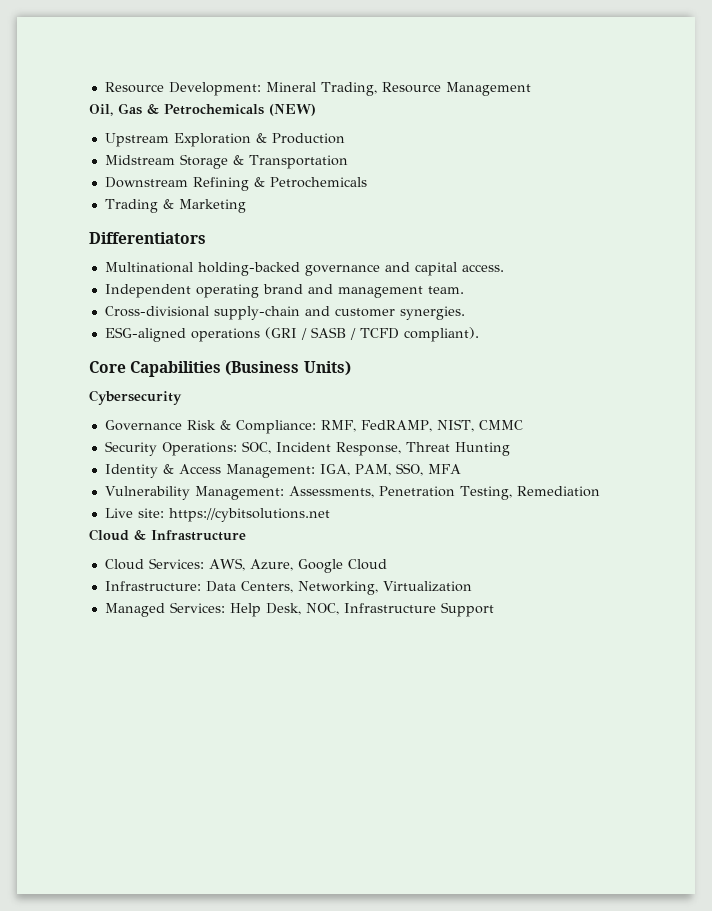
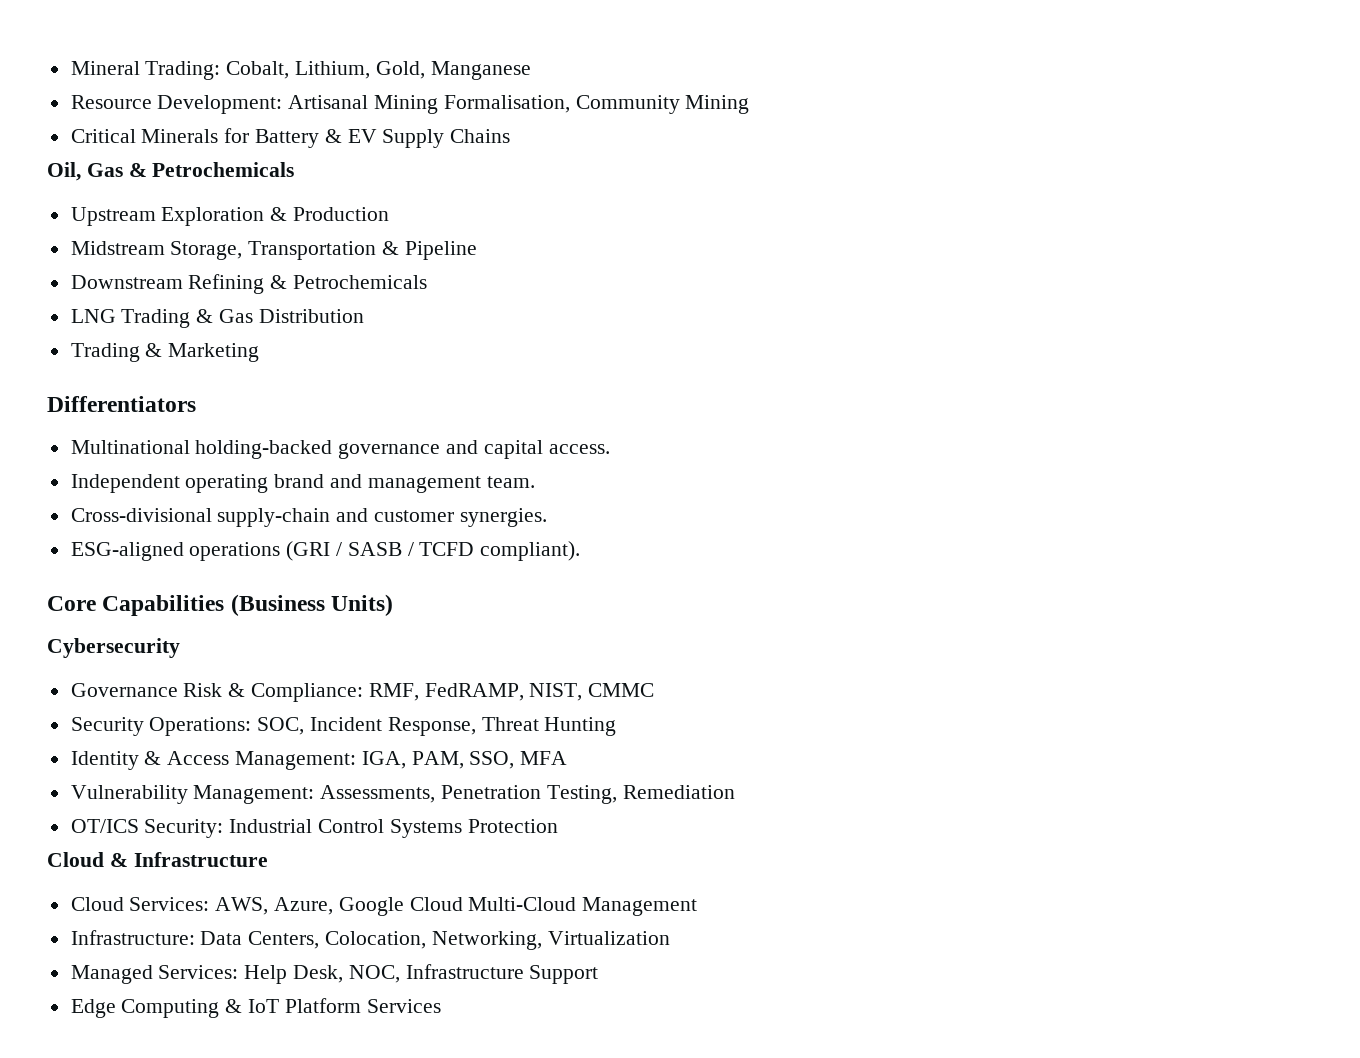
[104,82,531,96] Resource Development: Mineral Trading, Resource Management -> [70,61,531,80] [70,95,750,114] [70,128,511,148] Mineral Trading: Cobalt, Lithium, Gold, Manganese // Resource Development: Artisanal Mining Formalisation, Community Mining // Critical Minerals for Battery & EV Supply Chains
[269,104,316,116] (NEW) -> (295, 169) none
[179,154,348,169] Storage & Transportation -> [170,241,477,260] Storage, Transportation & Pipeline
(367, 182) none -> [70,309,364,328] // LNG Trading & Gas Distribution
[104,508,330,522] Live site: https://cybitsolutions.net -> [70,819,558,838] OT/ICS Security: Industrial Control Systems Protection
(387, 564) none -> [468,897,698,916] Multi-Cloud Management
(293, 587) none -> [325,931,427,949] Colocation,
(494, 609) none -> [70,998,441,1018] // Edge Computing & IoT Platform Services

